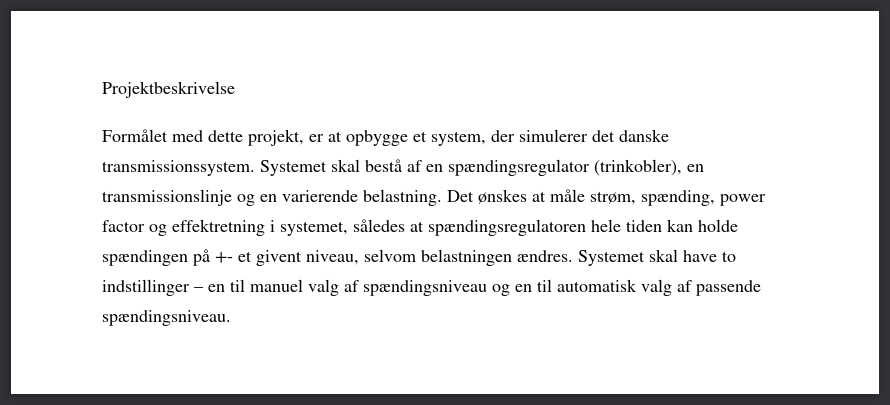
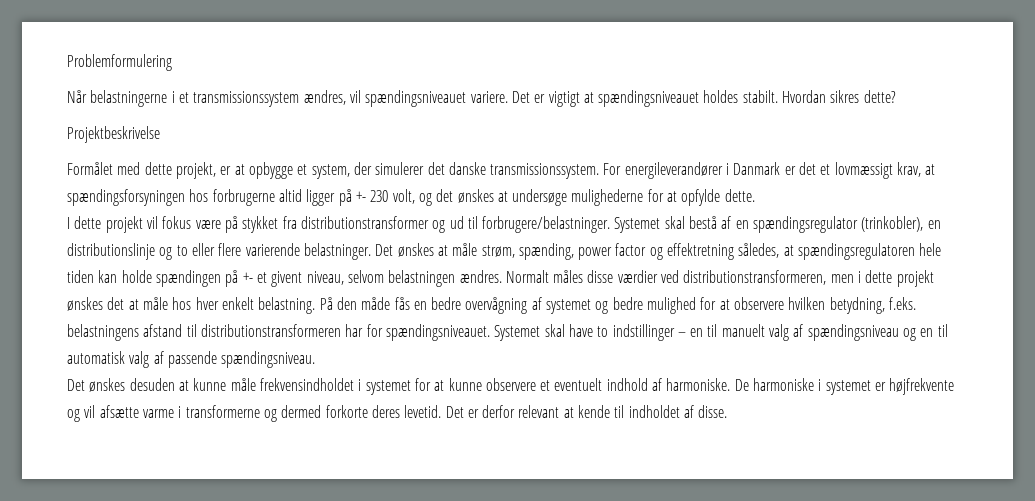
(102, 89) none -> [67,54,172,71] [67,90,896,107] Problemformulering // Når belastningerne i et transmissionssystem ændres, vil spændingsniveauet variere. Det er vigtigt at spændingsniveauet holdes stabilt. Hvordan sikres dette? //
(255, 168) none -> [603,162,936,179] [67,189,755,206] [67,216,611,233] For energileverandører i Danmark er det et lovmæssigt krav, at spændingsforsyningen hos forbrugerne altid ligger på +- 230 volt, og det ønskes at undersøge mulighederne for at opfylde dette. // I dette projekt vil fokus være på stykket fra distributionstransformer og ud til forbrugere/belastninger.
[102,189,442,206] transmissionslinje og en varierende belastning. -> [67,243,371,260] distributionslinje og to eller flere varierende belastninger.
[270,219,405,236] i systemet, således -> [738,243,780,258] således,
(573, 256) none -> [505,270,934,287] [67,297,917,314] [67,324,490,341] Normalt måles disse værdier ved distributionstransformeren, men i dette projekt ønskes det at måle hos hver enkelt belastning. På den måde fås en bedre overvågning af systemet og bedre mulighed for at observere hvilken betydning, f.eks. belastningens afstand til distributionstransformeren har for spændingsniveauet.
[250,279,303,292] manuel -> [721,324,765,337] manuelt
(231, 318) none -> [67,378,955,395] [67,405,728,422] // Det ønskes desuden at kunne måle frekvensindholdet i systemet for at kunne observere et eventuelt indhold af harmoniske. De harmoniske i systemet er højfrekvente og vil afsætte varme i transformerne og dermed forkorte deres levetid. Det er derfor relevant at kende til indholdet af disse.

